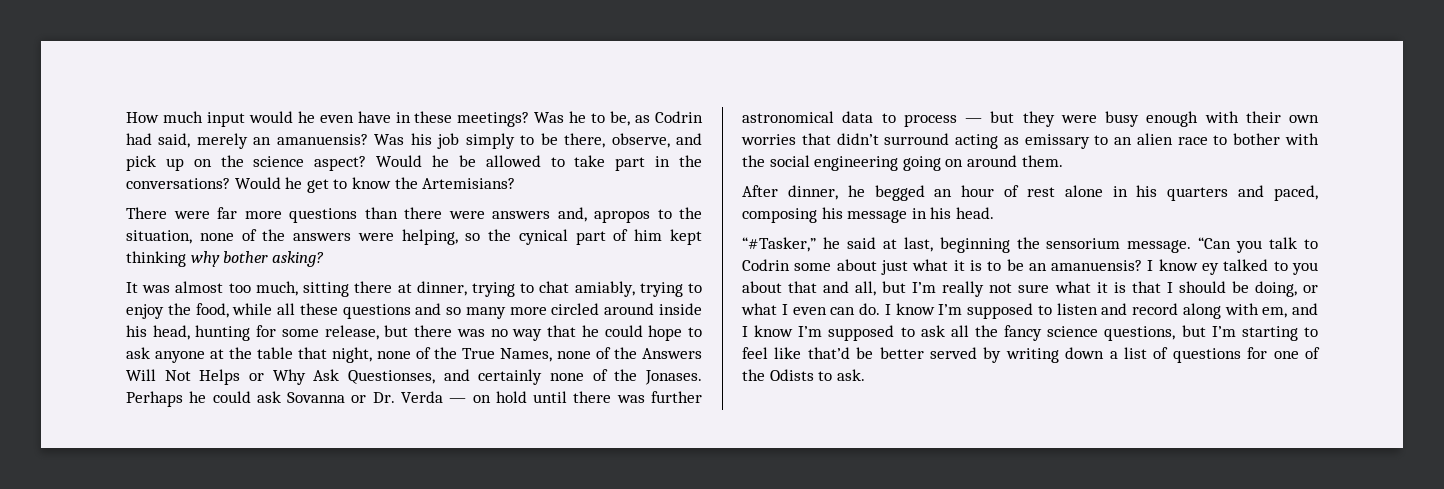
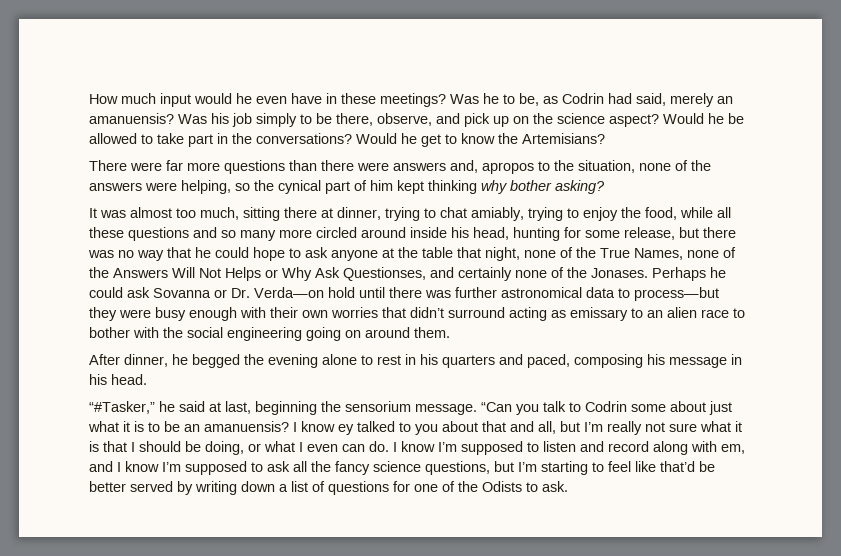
[400,391,491,403] Verda — on -> [254,287,324,298] Verda—on
[903,111,1015,127] process — but -> [634,287,719,301] process—but
[934,185,1103,197] an hour of rest alone -> [244,354,401,368] the evening alone to rest

